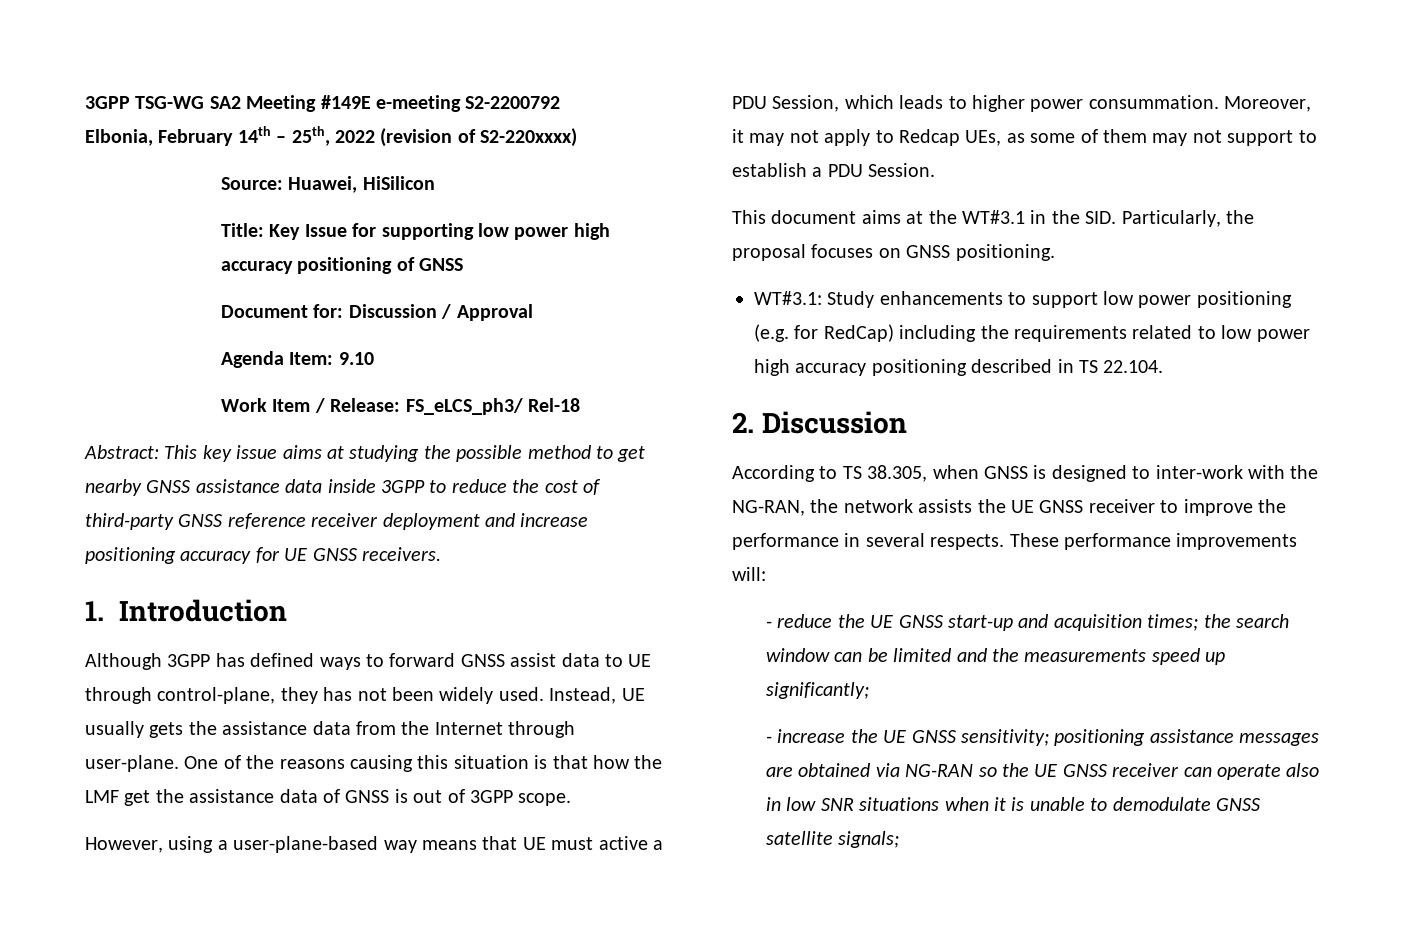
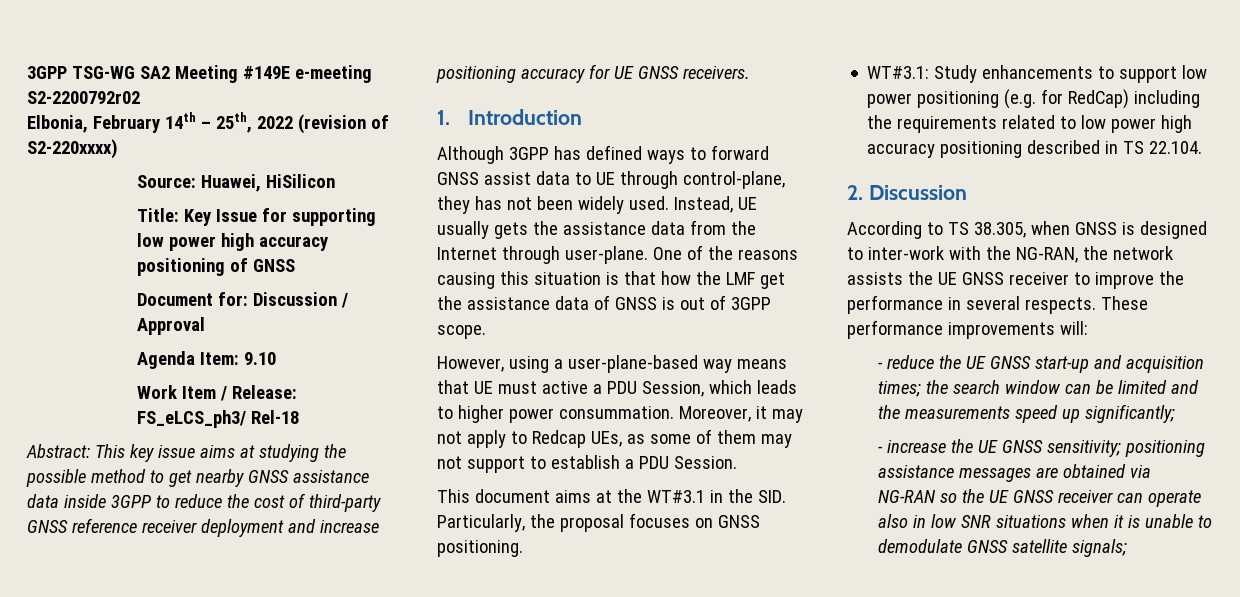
[465,96,561,109] S2-2200792 -> [27,91,140,104] S2-2200792r02

